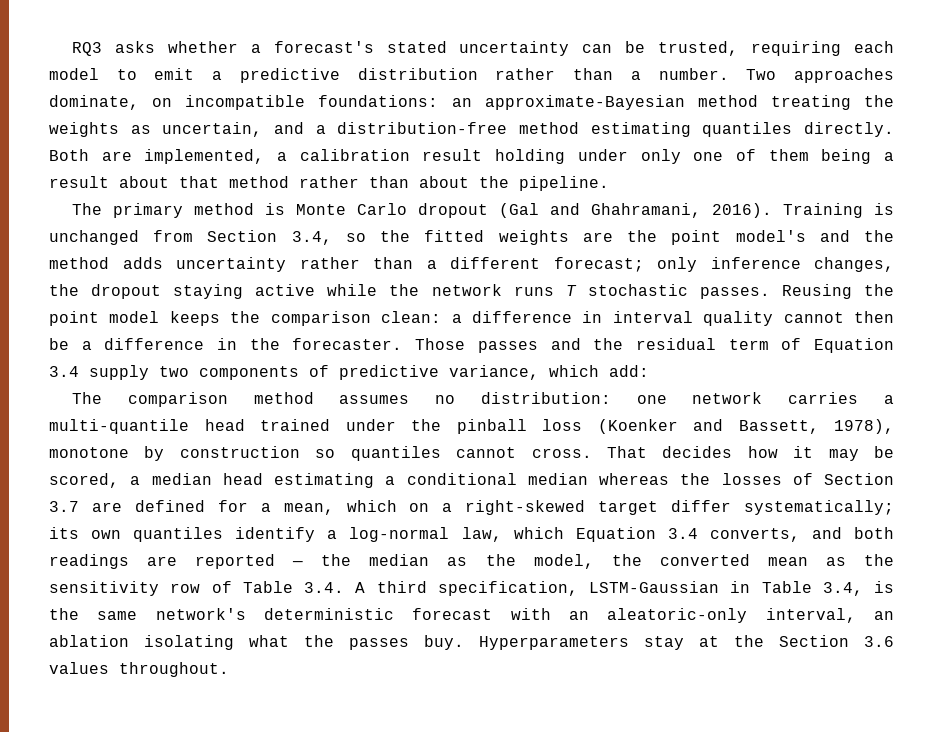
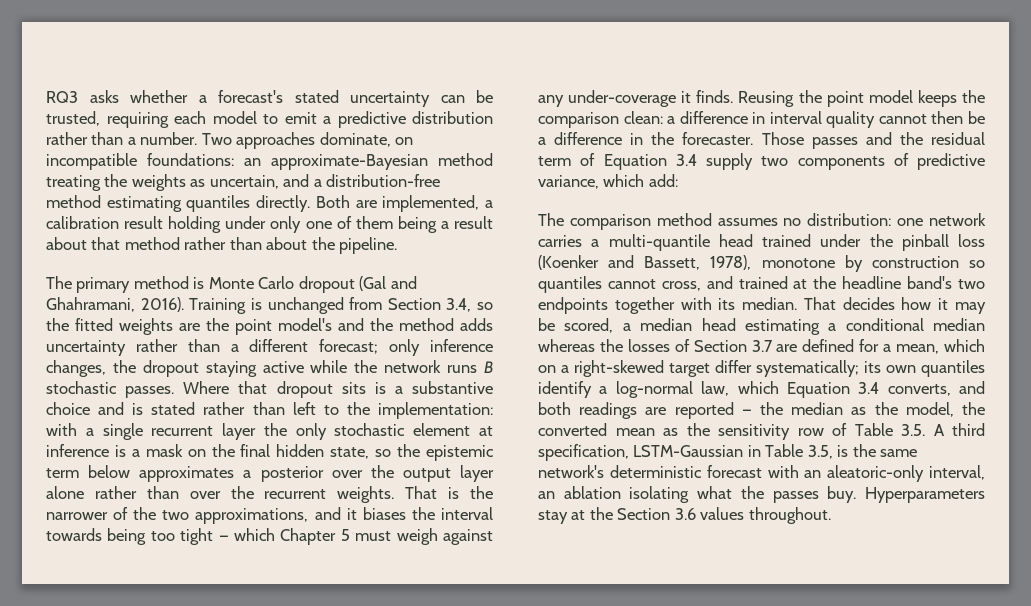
[565,285,577,296] T -> [484,361,494,373] B
(770, 293) none -> [183,381,493,398] [46,402,493,419] [46,423,493,440] [46,444,495,461] [46,465,494,482] [46,486,494,503] [46,507,493,524] [46,528,493,545] [538,90,734,107] Where that dropout sits is a substantive choice and is stated rather than left to the implementation: with a single recurrent layer the only stochastic element at inference is a mask on the final hidden state, so the epistemic term below approximates a posterior over the output layer alone rather than over the recurrent weights. That is the narrower of the two approximations, and it biases the interval towards being too tight — which Chapter 5 must weigh against any under-coverage it finds.
[531,448,592,458] cross. -> [661,276,986,291] [538,297,798,314] cross, and trained at the headline band's two endpoints together with its median.
[304,582,344,593] 3.4. -> [900,424,925,436] 3.5.
[822,582,863,596] 3.4, -> [807,445,833,459] 3.5,

